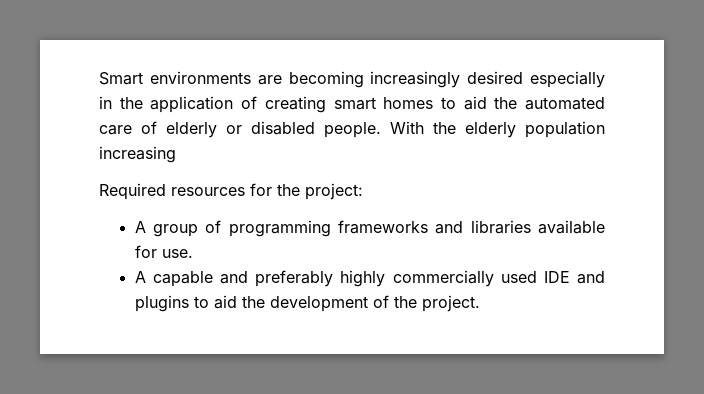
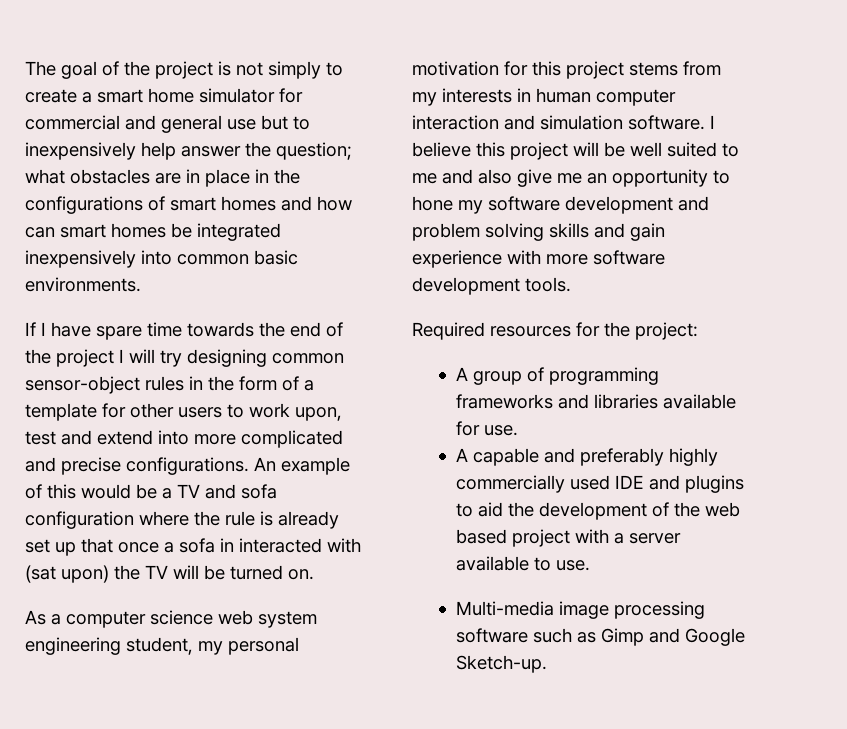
[99,71,605,88] [99,96,605,113] [99,121,605,138] [99,146,176,163] Smart environments are becoming increasingly desired especially in the application of creating smart homes to aid the automated care of elderly or disabled people. With the elderly population increasing -> [25,61,343,79] [25,88,303,103] [25,115,310,133] [25,142,352,160] [25,169,300,187] [25,196,352,214] [25,223,281,241] [25,250,298,268] [25,277,141,292] [25,322,343,340] [25,349,344,367] [25,376,314,394] [25,403,342,421] [25,430,343,448] [25,457,350,475] [25,484,277,499] [25,511,339,529] [25,538,361,556] [25,565,314,583] [25,610,317,628] [25,637,299,655] [412,61,721,79] [412,88,676,106] [412,115,715,130] [412,142,739,160] [412,169,730,187] [412,196,709,214] [412,223,665,241] [412,250,665,268] [412,277,571,295] The goal of the project is not simply to create a smart home simulator for commercial and general use but to inexpensively help answer the question; what obstacles are in place in the configurations of smart homes and how can smart homes be integrated inexpensively into common basic environments. // If I have spare time towards the end of the project I will try designing common sensor-object rules in the form of a template for other users to work upon, test and extend into more complicated and precise configurations. An example of this would be a TV and sofa configuration where the rule is already set up that once a sofa in interacted with (sat upon) the TV will be turned on. // As a computer science web system engineering student, my personal motivation for this project stems from my interests in human computer interaction and simulation software. I believe this project will be well suited to me and also give me an opportunity to hone my software development and problem solving skills and gain experience with more software development tools.
[421,295,480,312] project. -> [705,502,741,517] [456,529,682,547] [456,556,591,571] [456,601,706,619] [456,628,746,646] [456,655,548,673] web based project with a server available to use. // Multi-media image processing software such as Gimp and Google Sketch-up.

